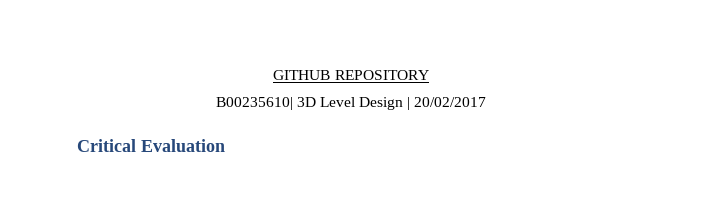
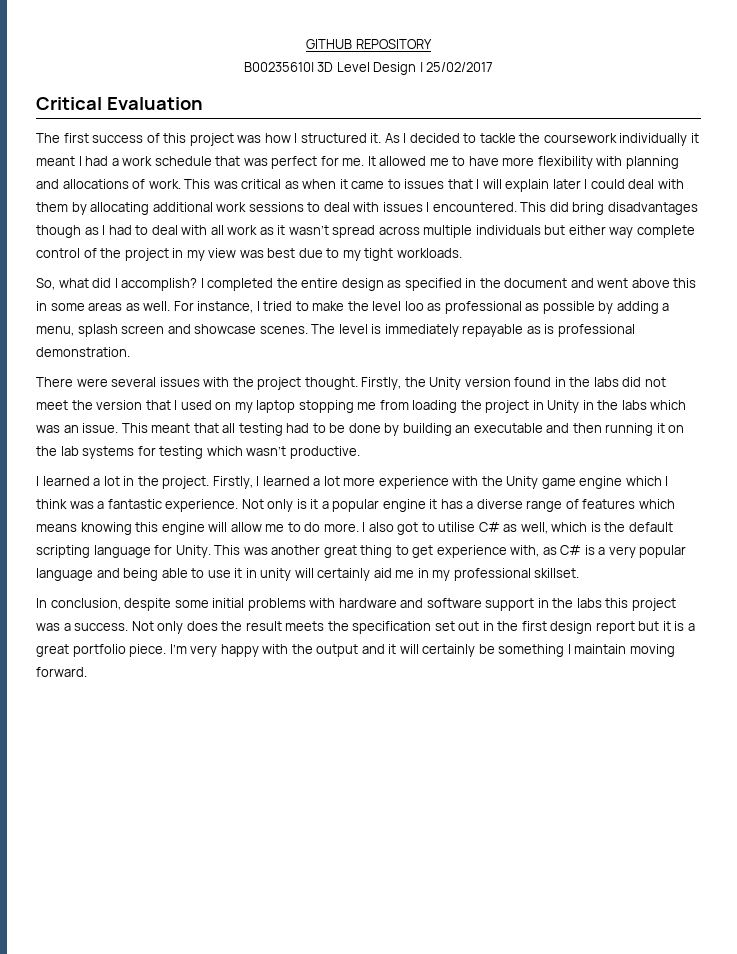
[414,97,487,107] 20/02/2017 -> [426,62,494,72] 25/02/2017
(225, 145) none -> [36,133,699,146] [36,156,679,169] [36,179,684,192] [36,202,698,215] [36,225,695,238] [36,248,462,261] [36,278,697,291] [36,301,670,314] [36,324,635,337] [36,347,130,357] [36,377,666,390] [36,400,687,413] [36,423,685,436] [36,446,360,459] [36,476,669,489] [36,499,675,512] [36,522,673,535] [36,545,687,558] [36,568,580,581] [36,598,676,611] [36,621,695,634] [36,644,675,657] [36,667,87,677] // The first success of this project was how I structured it. As I decided to tackle the coursework individually it meant I had a work schedule that was perfect for me. It allowed me to have more flexibility with planning and allocations of work. This was critical as when it came to issues that I will explain later I could deal with them by allocating additional work sessions to deal with issues I encountered. This did bring disadvantages though as I had to deal with all work as it wasn’t spread across multiple individuals but either way complete control of the project in my view was best due to my tight workloads. // So, what did I accomplish? I completed the entire design as specified in the document and went above this in some areas as well. For instance, I tried to make the level loo as professional as possible by adding a menu, splash screen and showcase scenes. The level is immediately repayable as is professional demonstration. // There were several issues with the project thought. Firstly, the Unity version found in the labs did not meet the version that I used on my laptop stopping me from loading the project in Unity in the labs which was an issue. This meant that all testing had to be done by building an executable and then running it on the lab systems for testing which wasn’t productive. // I learned a lot in the project. Firstly, I learned a lot more experience with the Unity game engine which I think was a fantastic experience. Not only is it a popular engine it has a diverse range of features which means knowing this engine will allow me to do more. I also got to utilise C# as well, which is the default scripting language for Unity. This was another great thing to get experience with, as C# is a very popular language and being able to use it in unity will certainly aid me in my professional skillset. // In conclusion, despite some initial problems with hardware and software support in the labs this project was a success. Not only does the result meets the specification set out in the first design report but it is a great portfolio piece. I’m very happy with the output and it will certainly be something I maintain moving forward.

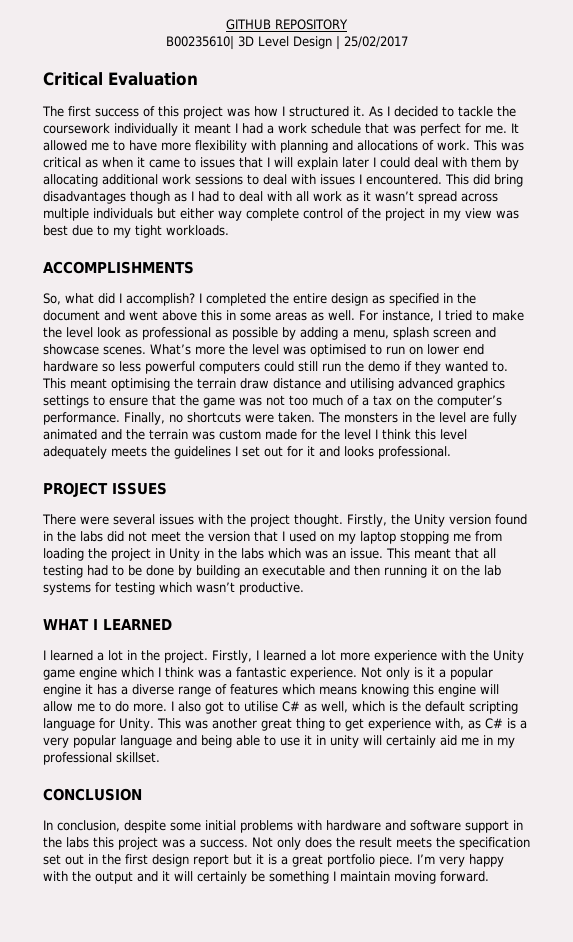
(462, 253) none -> [43,261,194,274] // ACCOMPLISHMENTS
[404,301,424,311] loo -> [97,327,121,338] look
[311,324,635,337] [36,347,130,357] The level is immediately repayable as is professional demonstration. -> [150,344,484,357] [43,361,508,374] [42,378,505,391] [43,395,502,408] [43,412,517,425] [43,429,467,440] [43,446,451,459] [43,482,167,497] What’s more the level was optimised to run on lower end hardware so less powerful computers could still run the demo if they wanted to. This meant optimising the terrain draw distance and utilising advanced graphics settings to ensure that the game was not too much of a tax on the computer’s performance. Finally, no shortcuts were taken. The monsters in the level are fully animated and the terrain was custom made for the level I think this level adequately meets the guidelines I set out for it and looks professional. // PROJECT ISSUES
(360, 452) none -> [43,619,172,630] // WHAT I LEARNED
(580, 573) none -> [43,788,142,801] // CONCLUSION

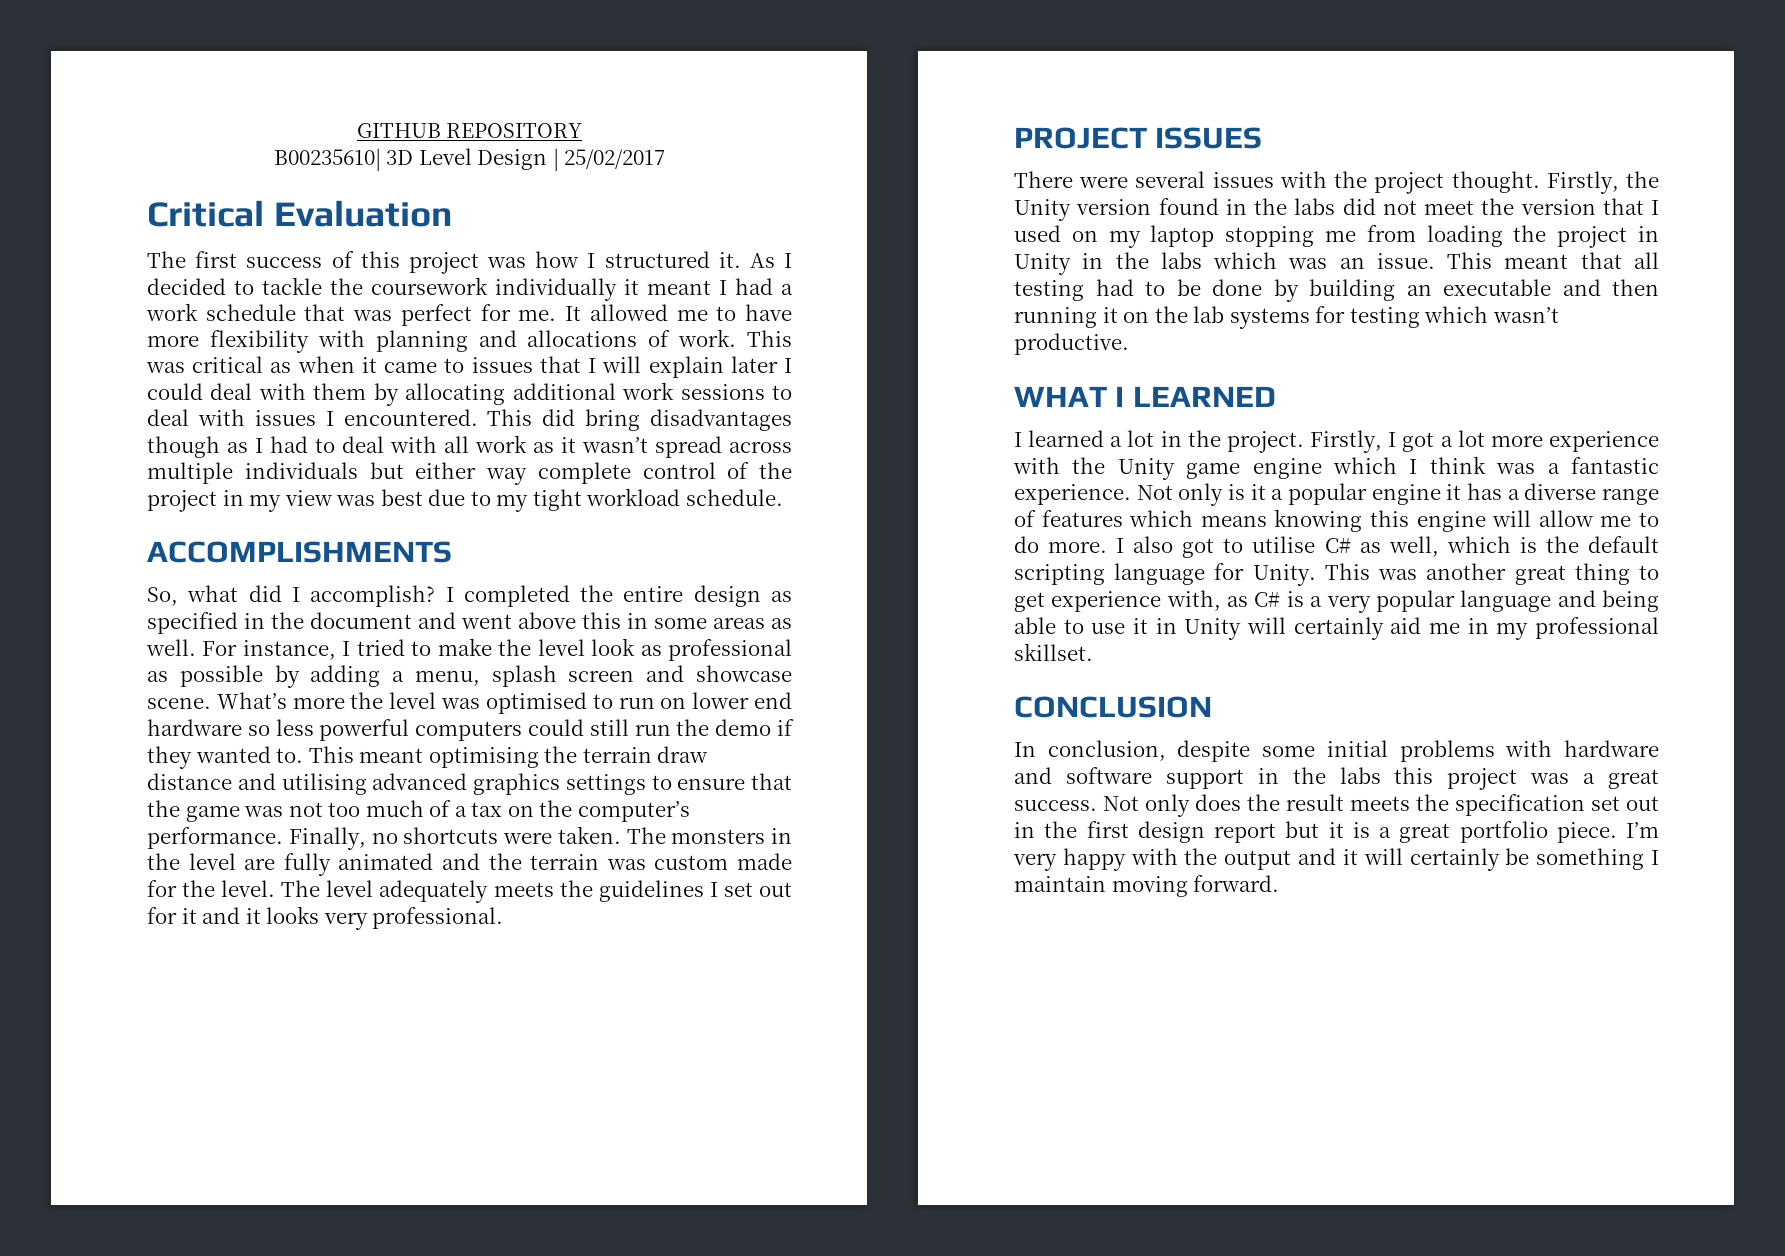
[166,225,229,236] workloads. -> [586,488,783,506] workload schedule.
[103,346,146,355] scenes. -> [147,697,211,709] scene.
[344,429,436,440] level I think this -> [221,880,321,897] level. The
[344,446,374,457] looks -> [245,906,368,930] it looks very
[263,650,306,661] learned -> [1402,432,1435,452] got
[330,735,359,748] unity -> [1184,618,1242,640] Unity
(196, 843) none -> [1608,769,1659,789] great

